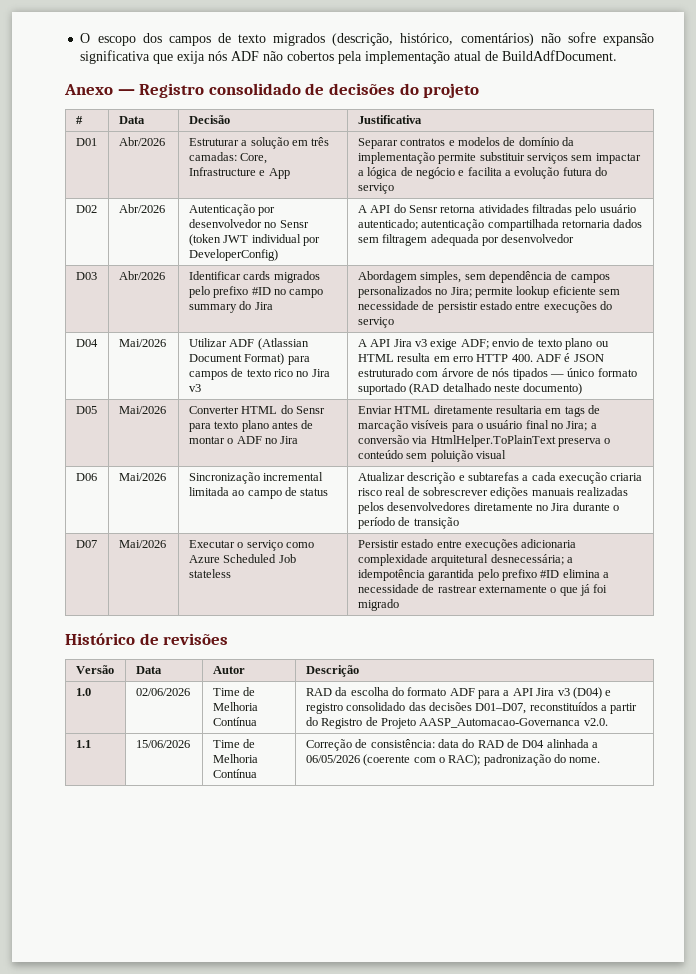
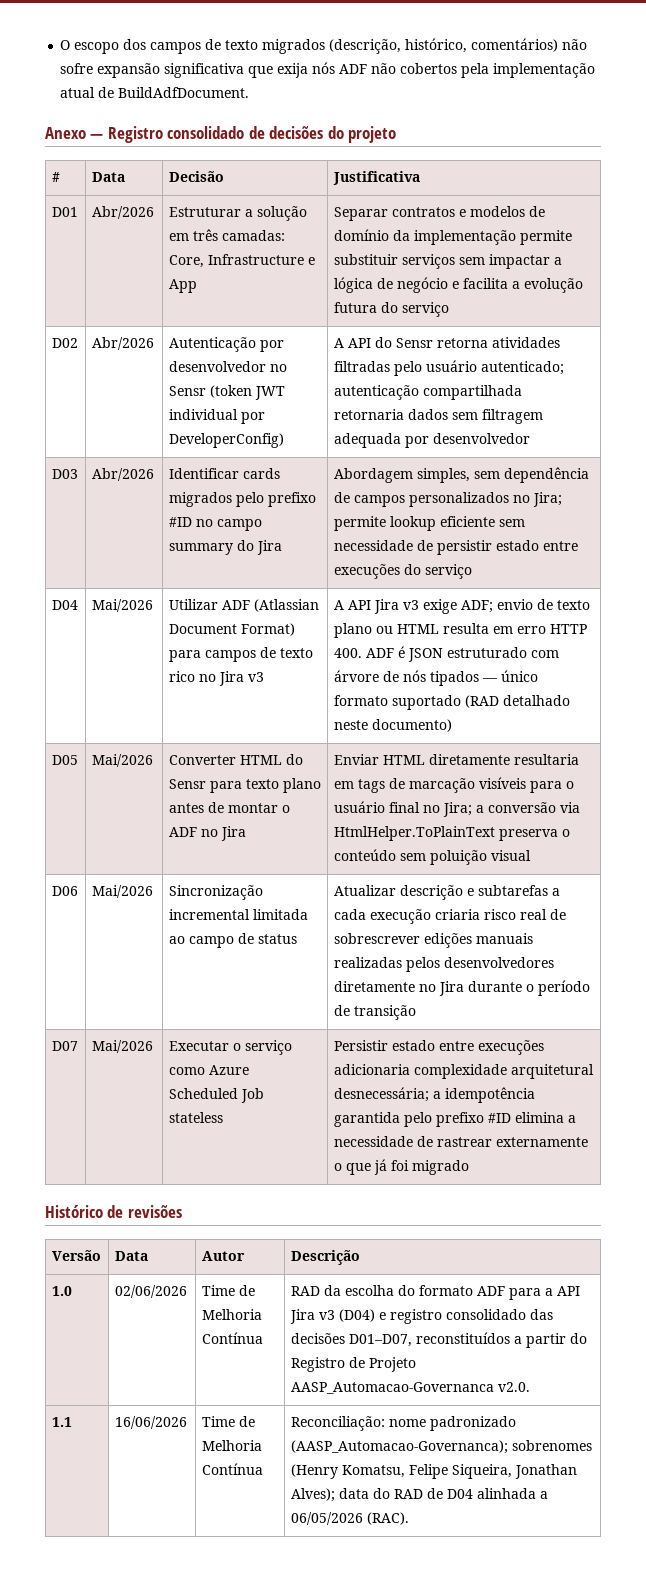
[135,740,190,748] [212,739,256,748] [212,754,258,763] [212,769,257,778] [305,739,435,751] 15/06/2026 | Time de Melhoria Contínua | Correção de consistência: -> [114,1416,187,1429] [201,1416,255,1427] [201,1440,262,1451] [201,1463,263,1475] [290,1416,516,1431] [290,1440,592,1454] [290,1464,577,1479] [290,1488,335,1502] 16/06/2026 | Time de Melhoria Contínua | Reconciliação: nome padronizado (AASP_Automacao-Governanca); sobrenomes (Henry Komatsu, Felipe Siqueira, Jonathan Alves);
[363,754,601,766] (coerente com o RAC); padronização do nome. -> [366,1512,409,1525] (RAC).

